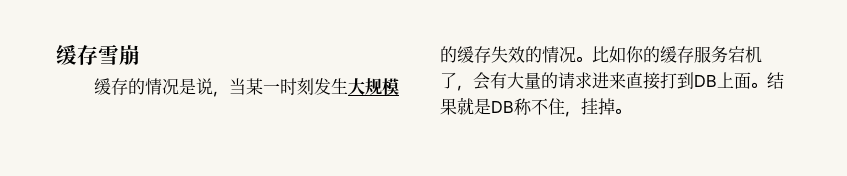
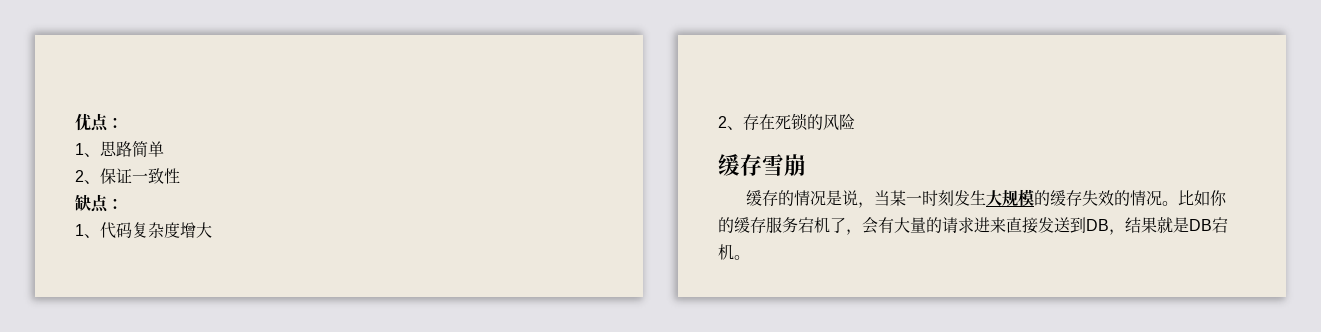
(56, 55) none -> [75,113,123,131] [75,141,164,157] [75,168,180,184] [75,194,123,212] [75,222,212,239] [718,113,855,131] 优点： // 1、思路简单 // 2、保证一致性 // 缺点： // 1、代码复杂度增大 // 2、存在死锁的风险 //
[660,72,784,89] [440,97,615,117] 打到DB上面。结果就是DB称不住，挂掉 -> [1038,217,1228,235] [718,244,734,260] 发送到DB，结果就是DB宕机

